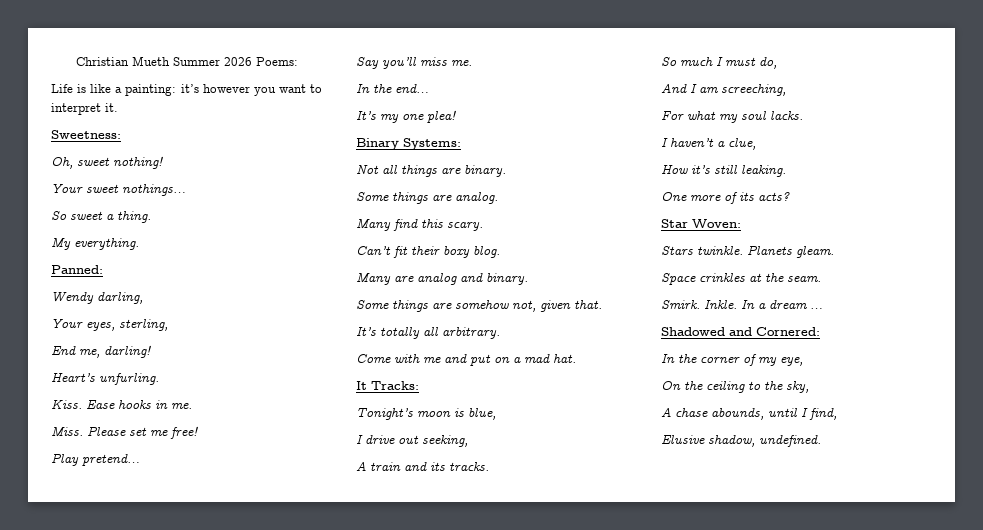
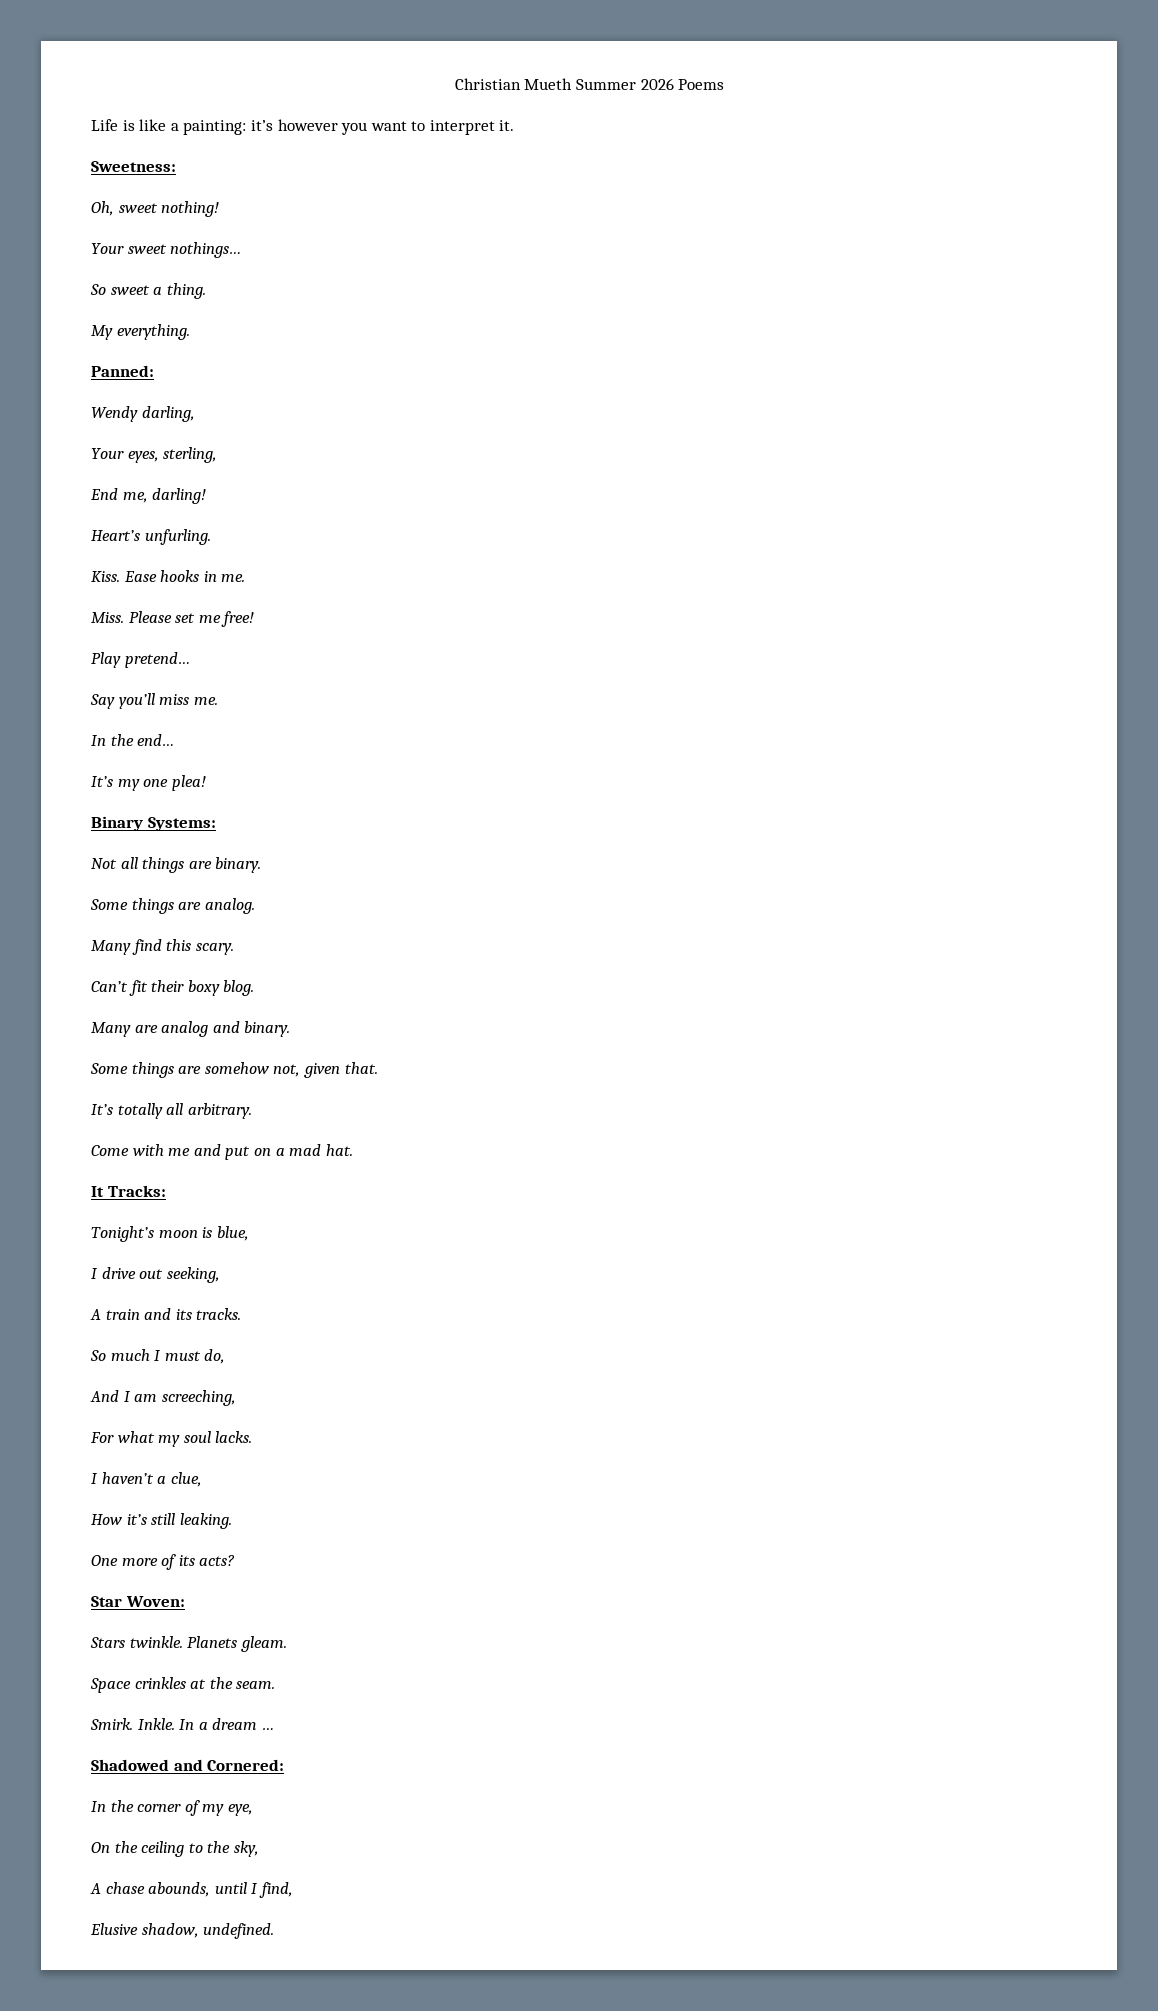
[255,57,298,66] Poems: -> [678,79,725,90] Poems

